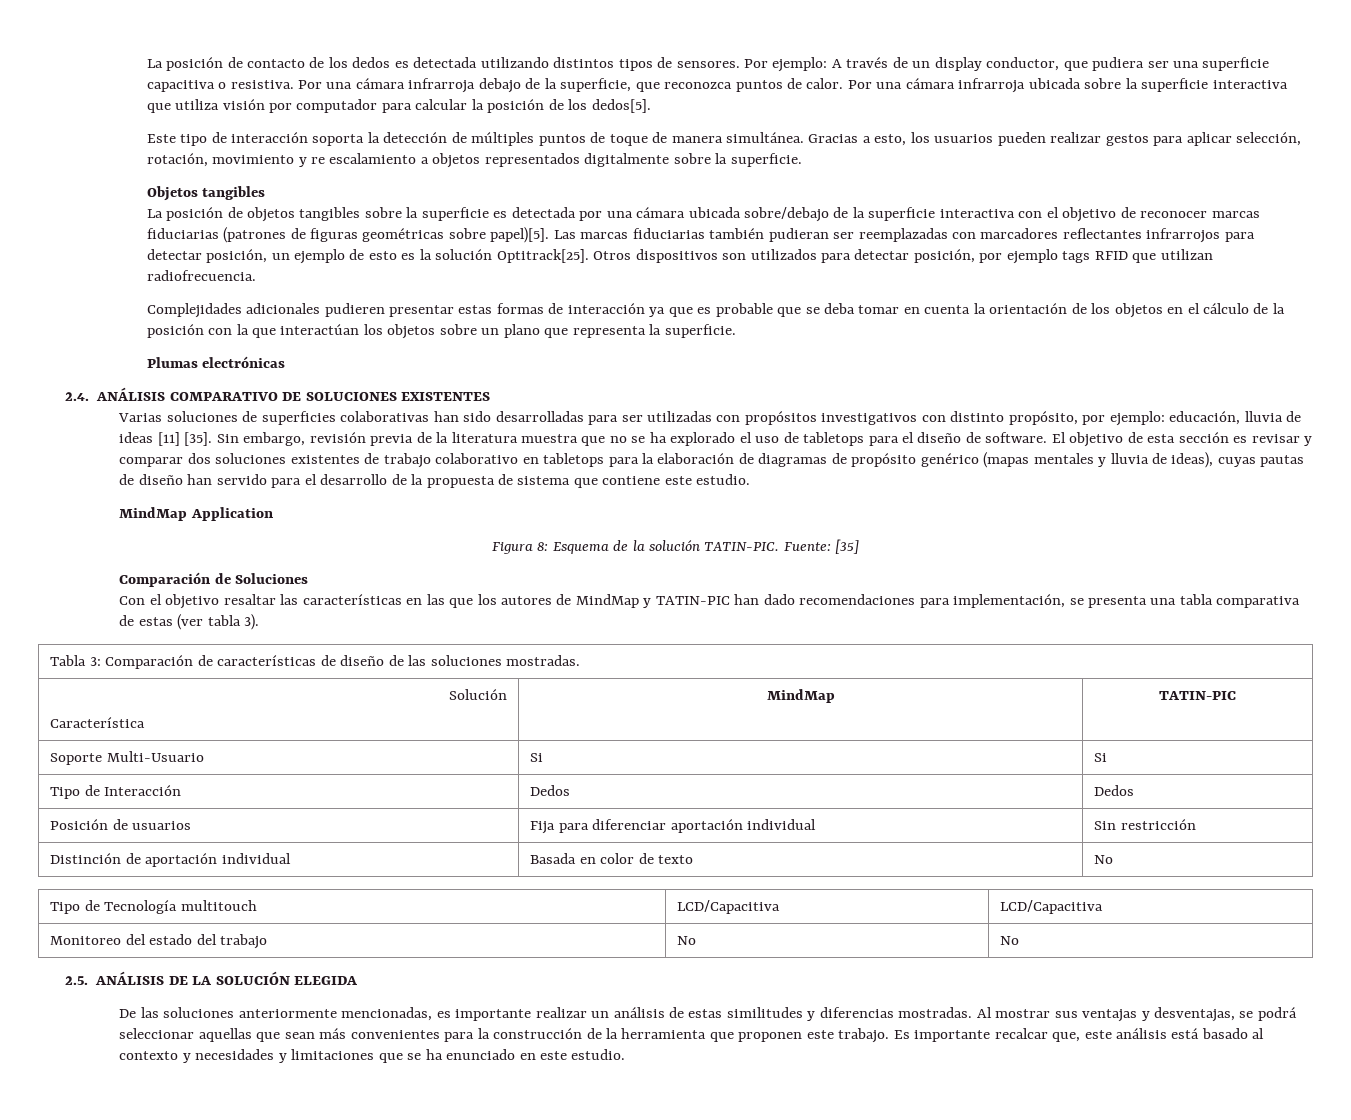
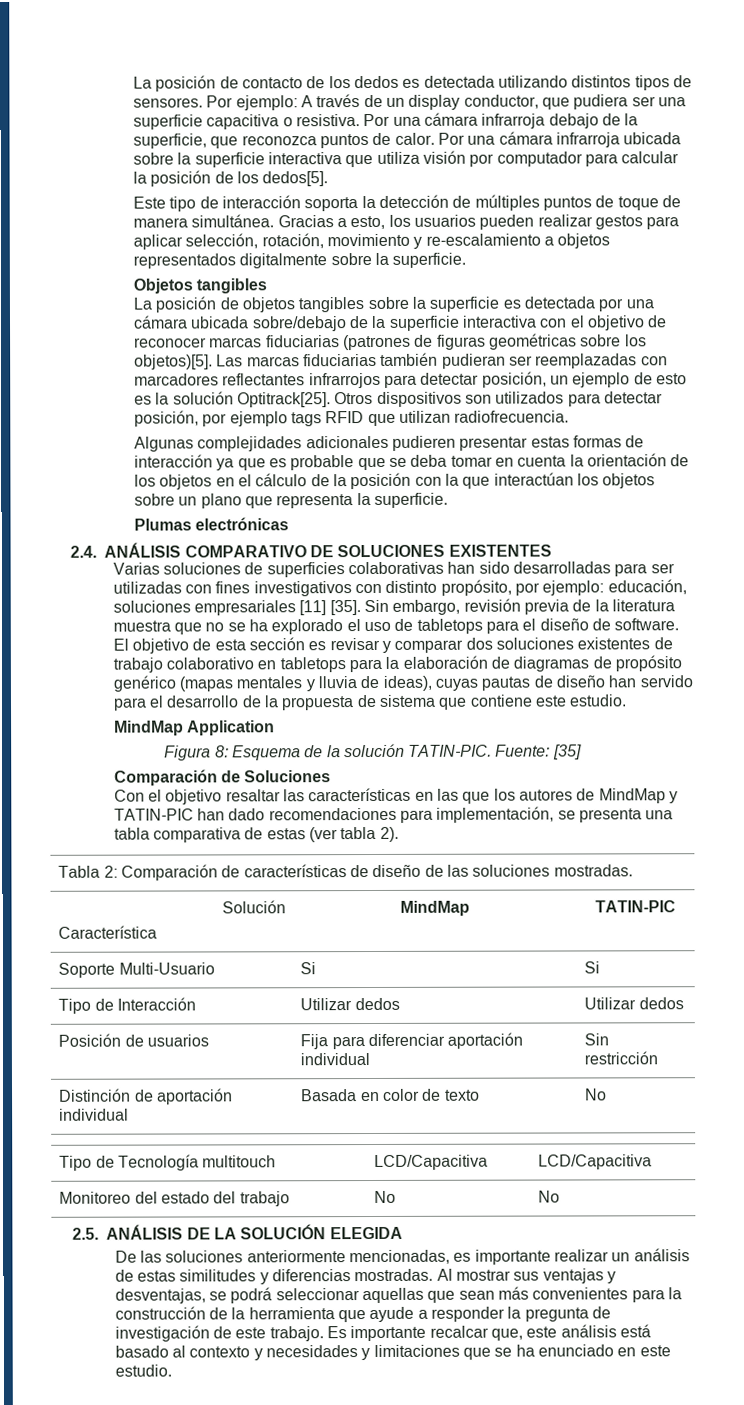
[310,153,417,164] re escalamiento -> [425,233,541,246] re-escalamiento
[490,227,550,243] papel)[5]. -> [624,334,647,347] [133,354,213,370] los objetos)[5].
[146,303,242,318] Complejidades -> [133,436,303,452] Algunas complejidades
[744,411,817,425] propósitos -> [215,581,251,594] fines
[1244,411,1301,422] [119,432,154,443] lluvia de ideas -> [112,600,297,616] soluciones empresariales
[244,614,260,630] 3). -> [379,826,399,842] 2).
[89,657,101,666] 3: -> [103,865,118,878] 2:
[530,785,571,796] [1094,785,1135,796] Dedos | Dedos -> [300,997,400,1011] [584,997,684,1010] Utilizar dedos | Utilizar dedos
[738,1032,803,1042] proponen -> [369,1306,611,1323] [114,1325,233,1342] ayude a responder la pregunta de investigación de

